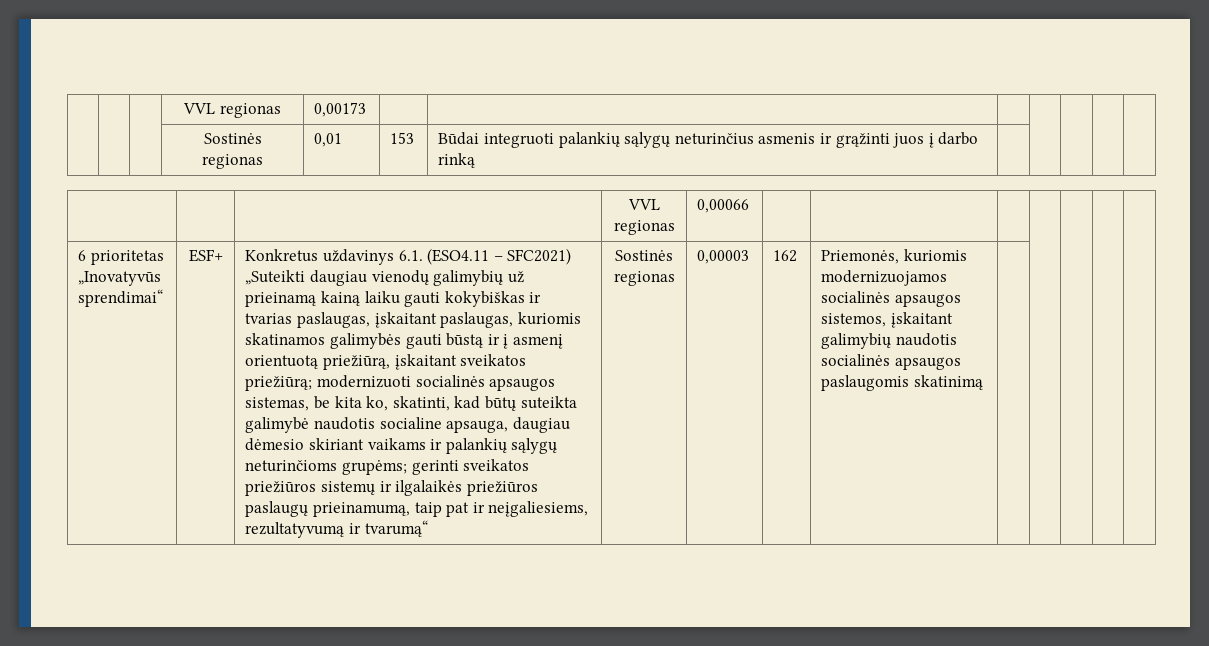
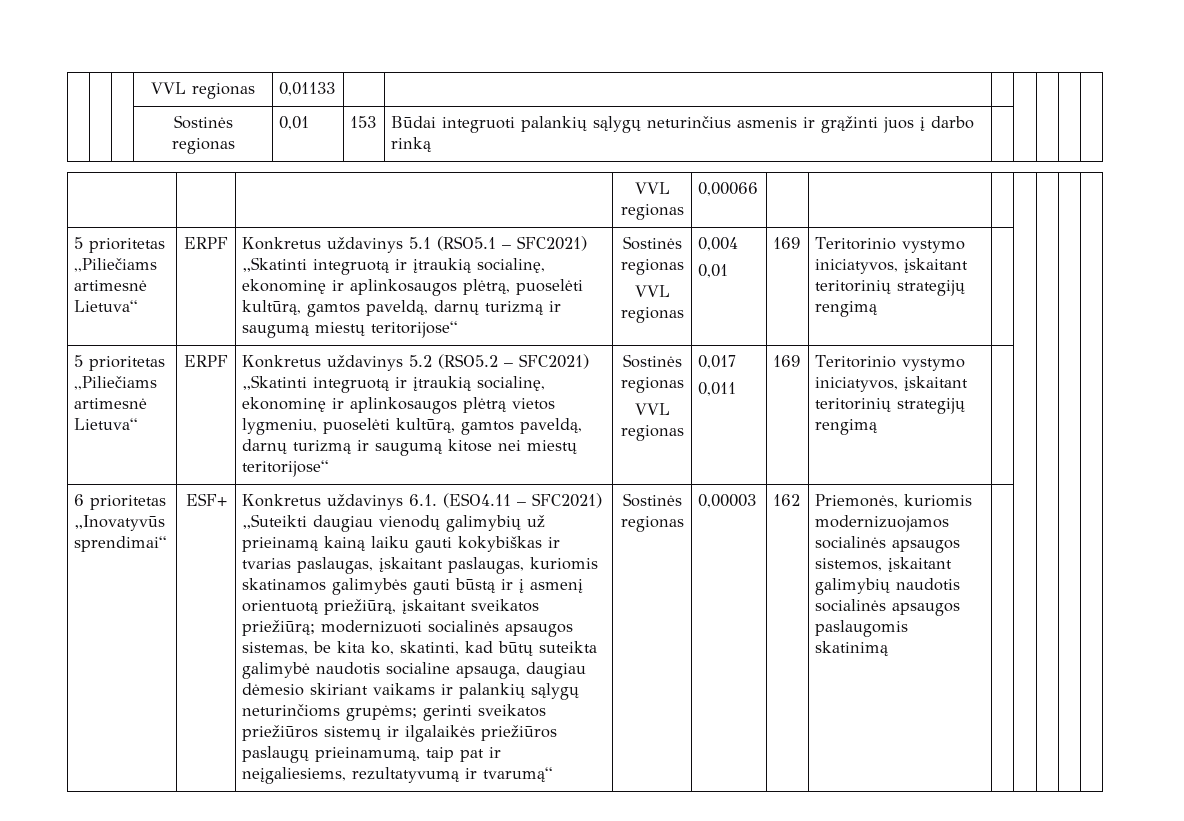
[183,103,281,118] [314,102,367,117] | | | VVL regionas | 0,00173 -> [151,82,255,99] [279,82,336,96] | | | VVL regionas | 0,01133
(750, 206) none -> [74,237,166,253] [74,258,158,272] [74,280,148,291] [74,300,139,312] [184,237,228,249] [242,236,588,253] [242,257,546,275] [242,279,584,296] [242,300,562,317] [242,321,459,338] [622,236,682,250] [620,259,684,275] [634,285,670,297] [620,307,684,323] [698,237,739,251] [698,264,729,278] [773,237,801,249] [815,237,966,253] [815,258,969,274] [815,280,966,296] [815,301,879,317] [74,355,166,371] [74,376,158,390] [74,398,148,409] [74,418,139,430] [184,355,228,367] [242,354,590,371] [242,375,546,393] [242,397,556,414] [242,418,583,435] [242,439,578,456] [242,460,330,477] [622,354,682,368] [620,377,684,393] [634,403,670,415] [620,425,684,441] [698,355,737,369] [698,382,737,396] [773,355,801,367] [815,355,966,371] [815,376,969,392] [815,398,966,414] [815,419,879,435] // 5 prioritetas ,,Piliečiams artimesnė Lietuva“ | ERPF | Konkretus uždavinys 5.1 (RSO5.1 – SFC2021) „Skatinti integruotą ir įtraukią socialinę, ekonominę ir aplinkosaugos plėtrą, puoselėti kultūrą, gamtos paveldą, darnų turizmą ir saugumą miestų teritorijose“ | Sostinės regionas // VVL regionas | 0,004 // 0,01 | 169 | Teritorinio vystymo iniciatyvos, įskaitant teritorinių strategijų rengimą | | | | | // 5 prioritetas ,,Piliečiams artimesnė Lietuva“ | ERPF | Konkretus uždavinys 5.2 (RSO5.2 – SFC2021) „Skatinti integruotą ir įtraukią socialinę, ekonominę ir aplinkosaugos plėtrą vietos lygmeniu, puoselėti kultūrą, gamtos paveldą, darnų turizmą ir saugumą kitose nei miestų teritorijose“ | Sostinės regionas // VVL regionas | 0,017 // 0,011 | 169 | Teritorinio vystymo iniciatyvos, įskaitant teritorinių strategijų rengimą | | | | |

